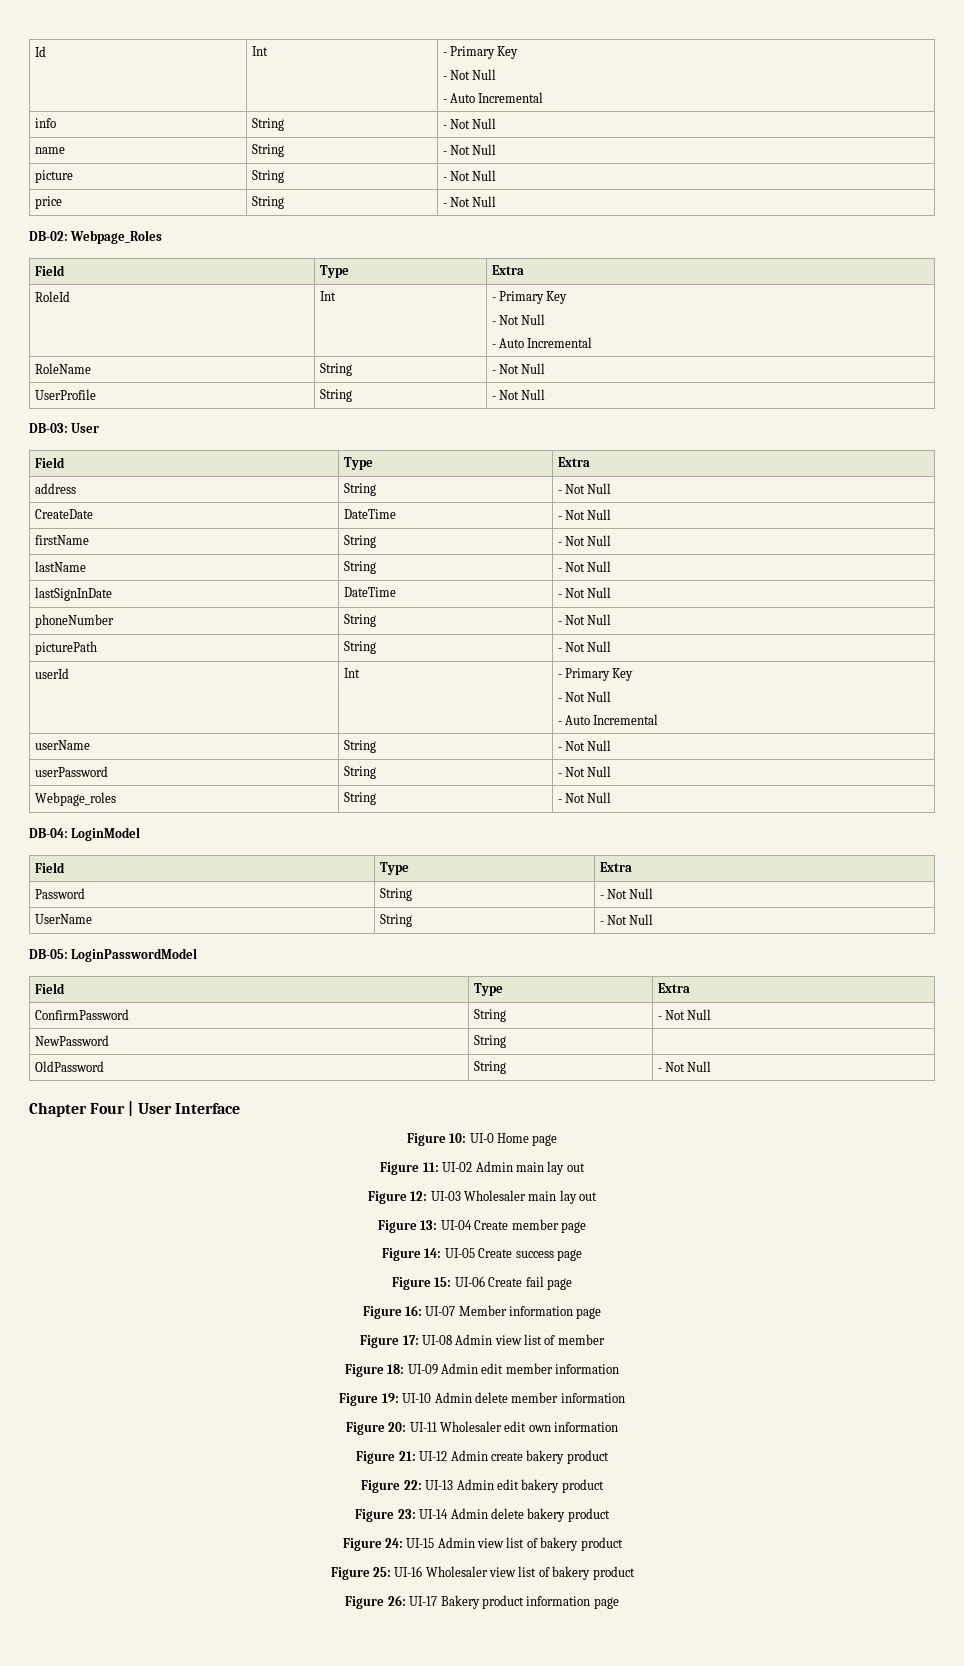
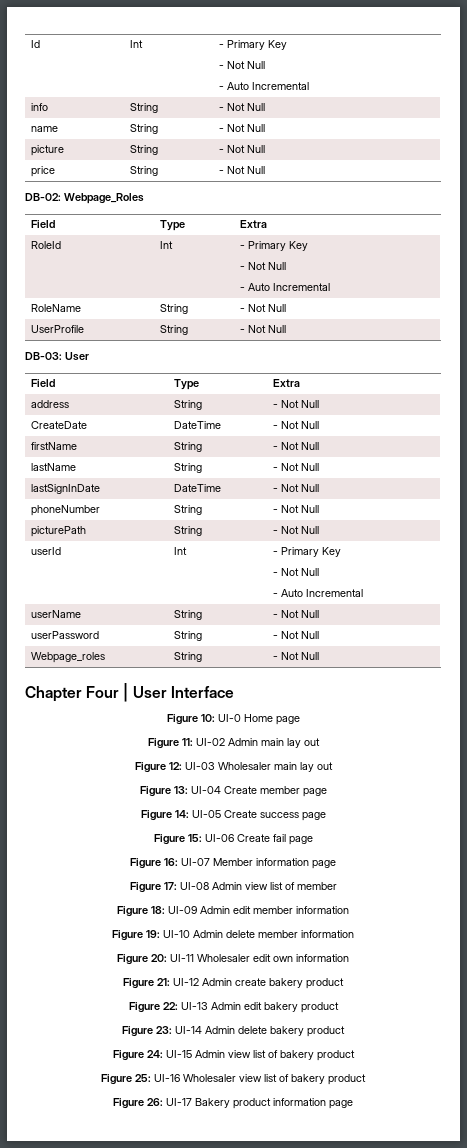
[29,827,141,841] [34,862,65,873] [379,862,409,875] [599,862,632,872] [34,888,85,899] [379,888,412,901] [599,888,654,899] [34,914,92,924] [379,914,412,927] [599,914,654,925] [29,948,198,962] [34,983,65,994] [473,983,503,996] [657,983,690,993] [34,1009,129,1020] [473,1009,506,1022] [657,1009,712,1020] [34,1035,109,1046] [473,1035,506,1048] [34,1061,104,1072] [473,1061,506,1074] [657,1061,712,1072] // DB-04: LoginModel // Field | Type | Extra // Password | String | - Not Null // UserName | String | - Not Null // DB-05: LoginPasswordModel // Field | Type | Extra // ConfirmPassword | String | - Not Null // NewPassword | String | // OldPassword | String | - Not Null -> (320, 656) none

